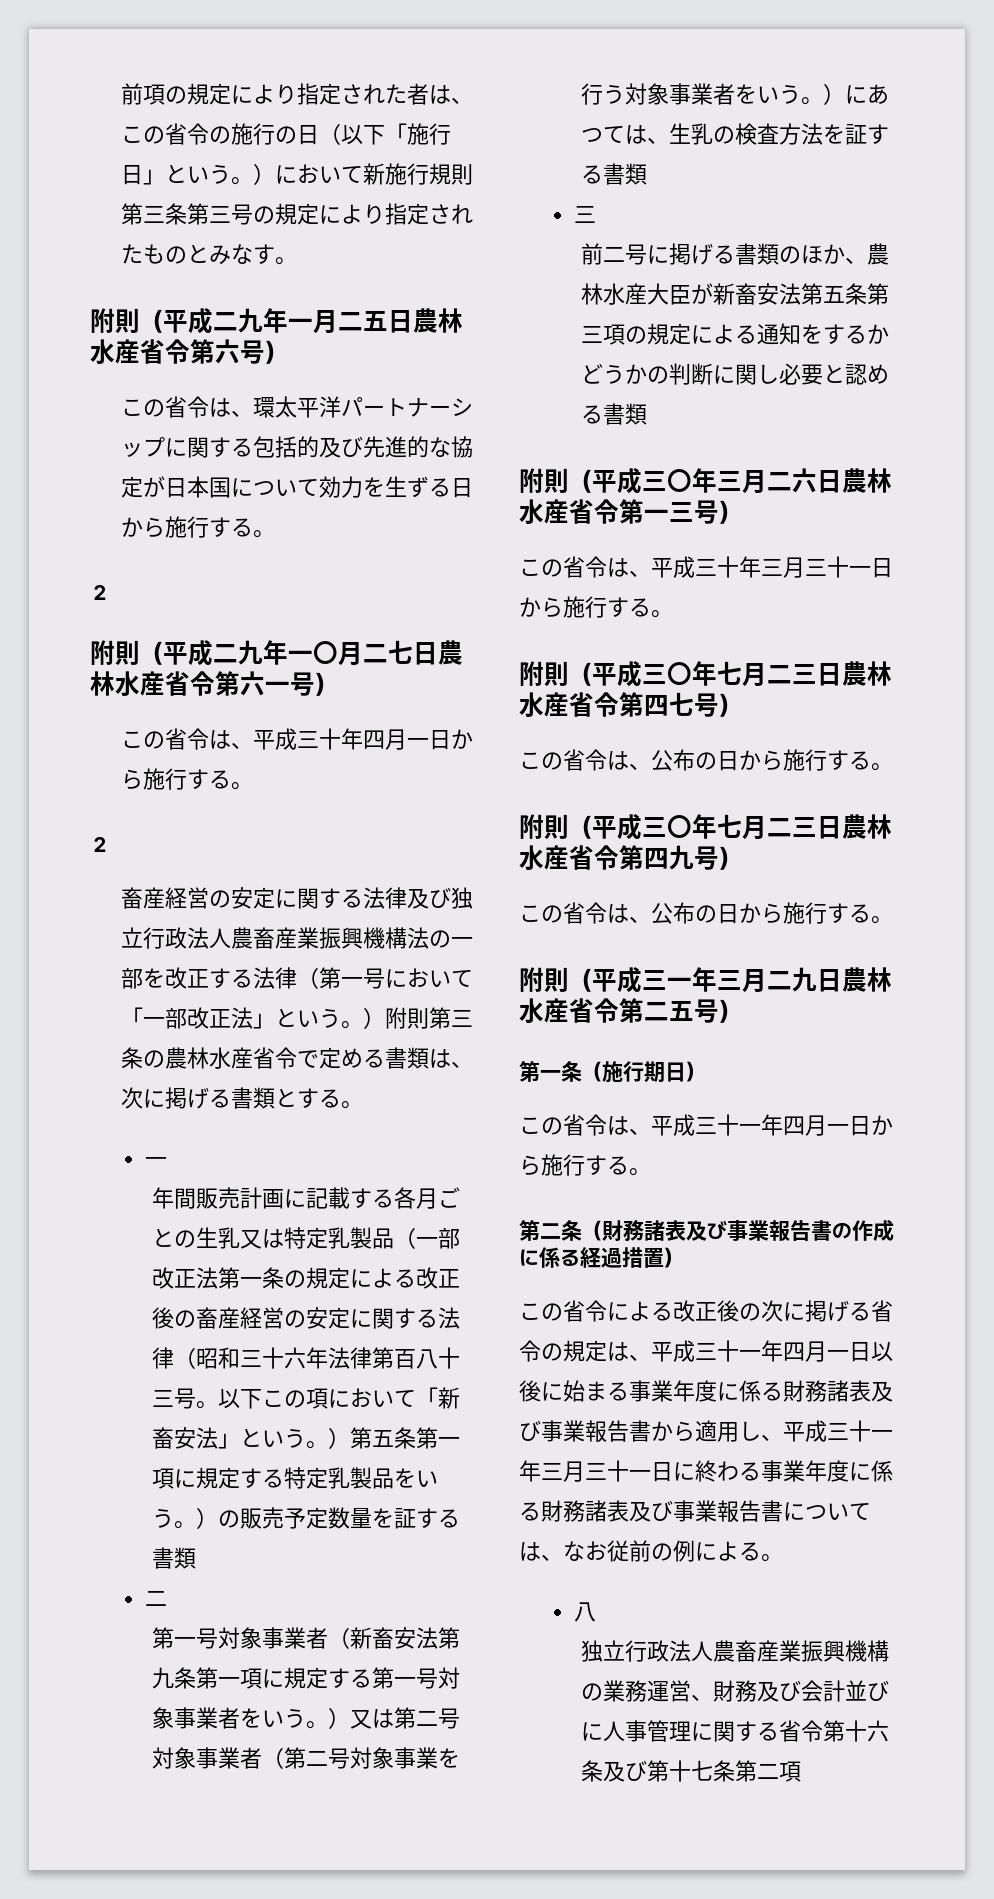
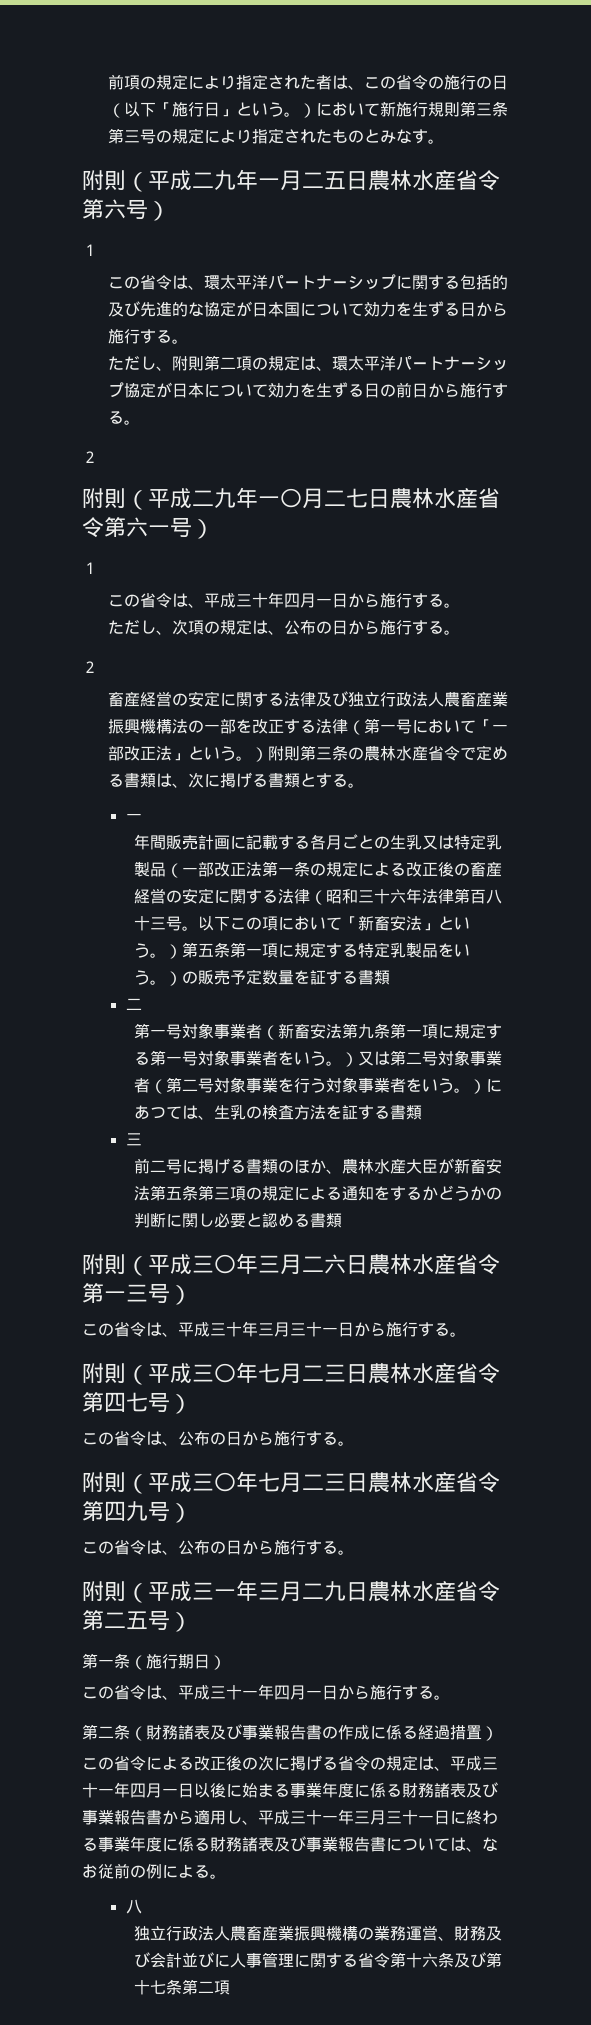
(288, 352) none -> [82,244,98,256] // １
(275, 534) none -> [108,355,509,371] [108,382,509,398] [108,411,141,425] // ただし、附則第二項の規定は、環太平洋パートナーシップ協定が日本について効力を生ずる日の前日から施行する。
(338, 684) none -> [82,562,98,574] // １
(253, 786) none -> [108,619,461,635] // ただし、次項の規定は、公布の日から施行する。

